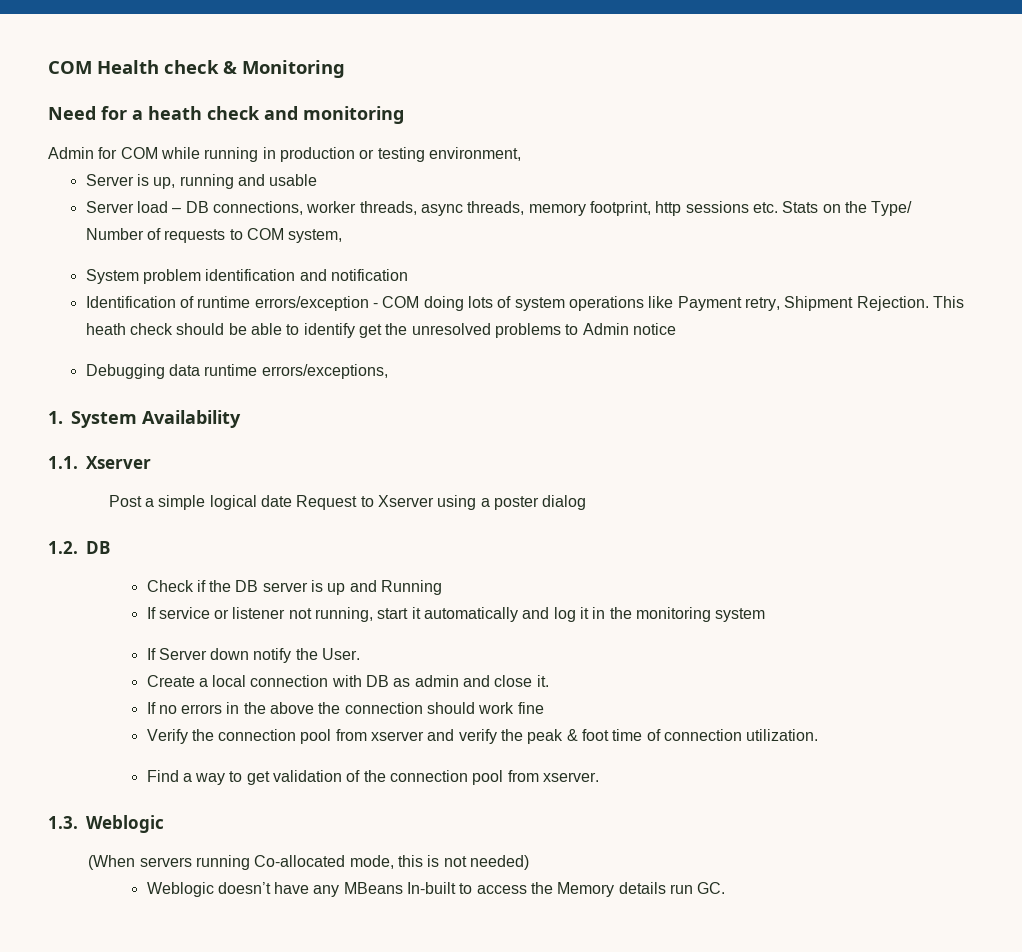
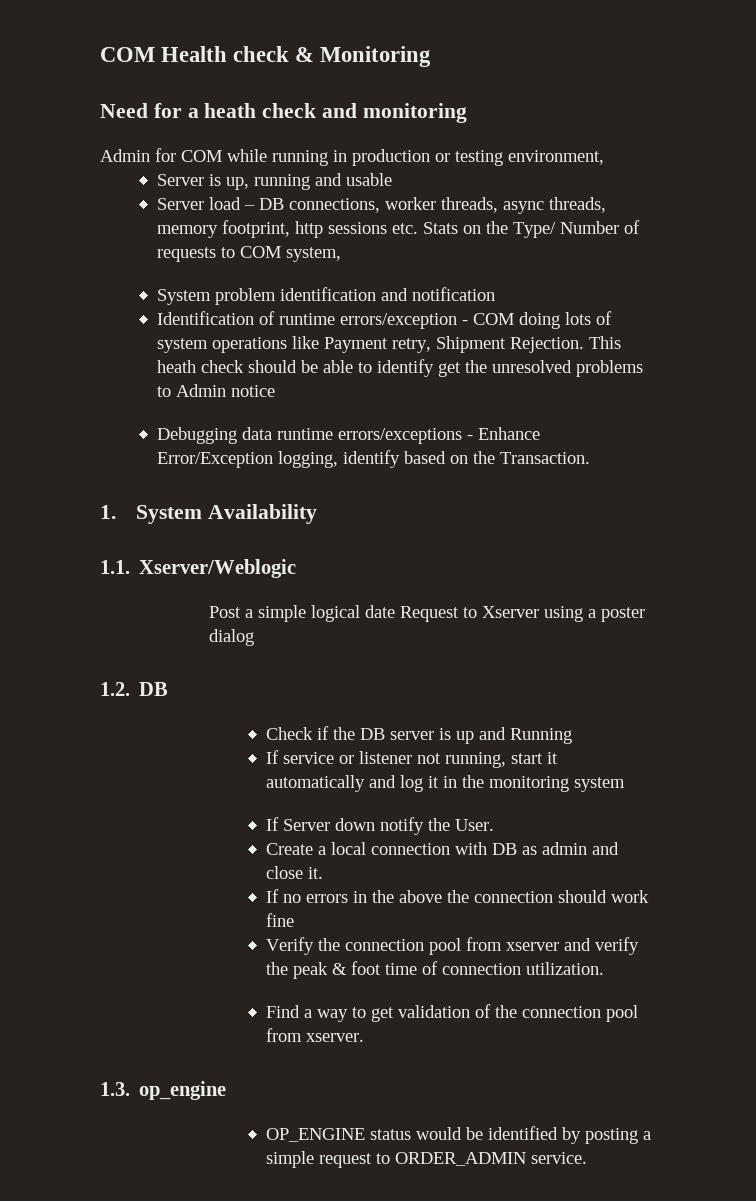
[261,364,388,379] errors/exceptions, -> [337,427,540,444] [156,450,590,468] errors/exceptions - Enhance Error/Exception logging, identify based on the Transaction.
[86,456,151,469] Xserver -> [139,559,297,578] Xserver/Weblogic
[86,815,164,833] [88,855,530,870] [146,882,726,897] Weblogic // (When servers running Co-allocated mode, this is not needed) // Weblogic doesn’t have any MBeans In-built to access the Memory details run GC. -> [139,1081,227,1100] [265,1126,651,1144] [265,1151,587,1168] op_engine // OP_ENGINE status would be identified by posting a simple request to ORDER_ADMIN service.

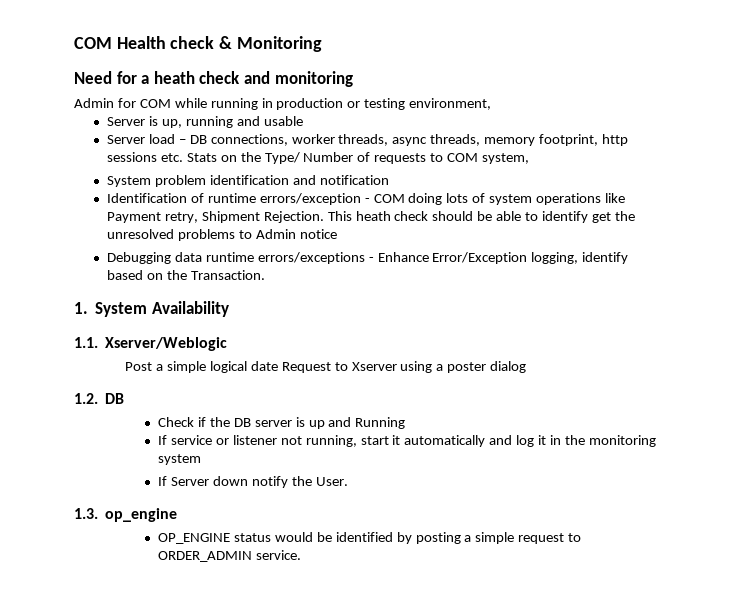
[265,842,619,855] [265,866,323,879] [265,889,649,903] [265,913,294,927] [265,937,639,955] [265,961,604,979] [265,1004,638,1022] [265,1028,364,1042] // Create a local connection with DB as admin and close it. // If no errors in the above the connection should work fine // Verify the connection pool from xserver and verify the peak & foot time of connection utilization. // Find a way to get validation of the connection pool from xserver. -> (348, 481) none

